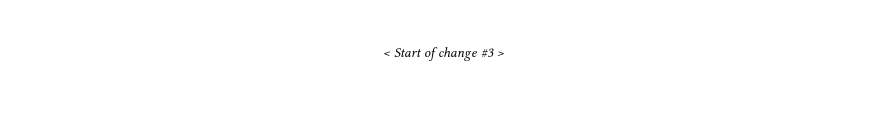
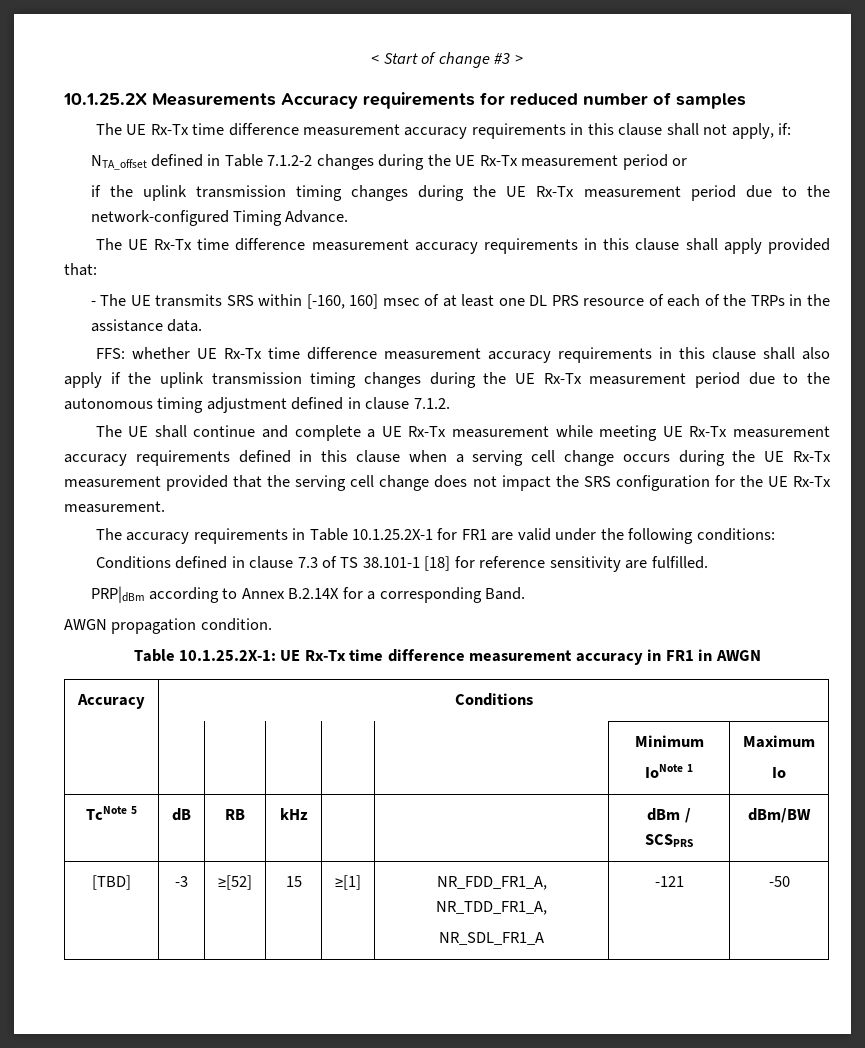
(504, 54) none -> [63,92,746,109] [95,123,792,139] [90,154,688,170] [90,185,830,201] [90,210,349,226] [95,238,830,254] [64,263,97,276] [90,294,831,309] [90,319,203,332] [95,347,831,363] [64,372,830,388] [64,397,450,413] [95,425,830,441] [64,450,831,466] [64,475,831,491] [64,501,165,513] [95,528,775,544] [95,556,708,572] [90,586,526,603] [64,618,272,634] [133,649,761,665] [77,694,145,709] [454,693,533,706] [634,735,704,747] [644,764,694,778] [743,735,815,748] [772,767,786,778] [85,806,138,820] [172,808,191,821] [225,809,245,820] [279,808,308,820] [647,808,691,823] [645,834,693,847] [748,808,811,823] [92,875,131,890] [175,876,188,887] [218,875,252,890] [285,876,302,887] [335,875,361,890] [436,876,547,890] [436,901,547,915] [439,932,544,945] [654,876,684,887] [768,876,790,887] // 10.1.25.2X Measurements Accuracy requirements for reduced number of samples // The UE Rx-Tx time difference measurement accuracy requirements in this clause shall not apply, if: // NTA_offset defined in Table 7.1.2-2 changes during the UE Rx-Tx measurement period or // if the uplink transmission timing changes during the UE Rx-Tx measurement period due to the network-configured Timing Advance. // The UE Rx-Tx time difference measurement accuracy requirements in this clause shall apply provided that: // - The UE transmits SRS within [-160, 160] msec of at least one DL PRS resource of each of the TRPs in the assistance data. // FFS: whether UE Rx-Tx time difference measurement accuracy requirements in this clause shall also apply if the uplink transmission timing changes during the UE Rx-Tx measurement period due to the autonomous timing adjustment defined in clause 7.1.2. // The UE shall continue and complete a UE Rx-Tx measurement while meeting UE Rx-Tx measurement accuracy requirements defined in this clause when a serving cell change occurs during the UE Rx-Tx measurement provided that the serving cell change does not impact the SRS configuration for the UE Rx-Tx measurement. // The accuracy requirements in Table 10.1.25.2X-1 for FR1 are valid under the following conditions: // Conditions defined in clause 7.3 of TS 38.101-1 [18] for reference sensitivity are fulfilled. // PRP|dBm according to Annex B.2.14X for a corresponding Band. // AWGN propagation condition. // Table 10.1.25.2X-1: UE Rx-Tx time difference measurement accuracy in FR1 in AWGN // Accuracy | Conditions // | | | | | | Minimum // IoNote 1 | Maximum // Io // TcNote 5 | dB | RB | kHz | | | dBm / SCSPRS | dBm/BW // [TBD] | -3 | ≥[52] | 15 | ≥[1] | NR_FDD_FR1_A, NR_TDD_FR1_A, // NR_SDL_FR1_A | -121 | -50

